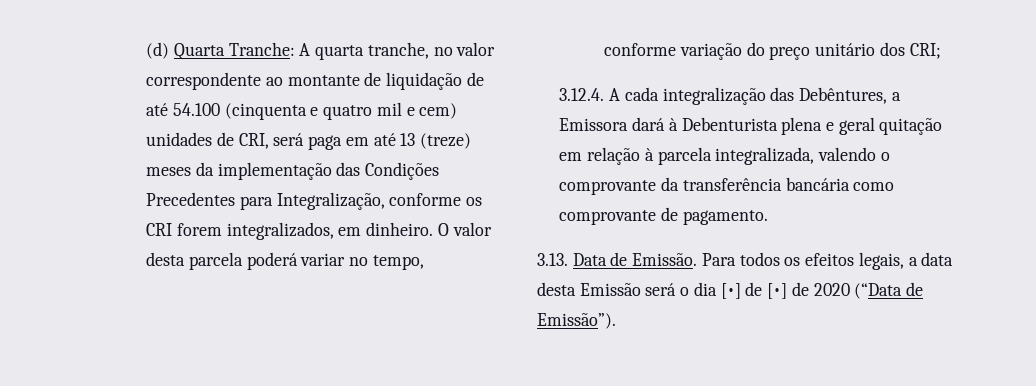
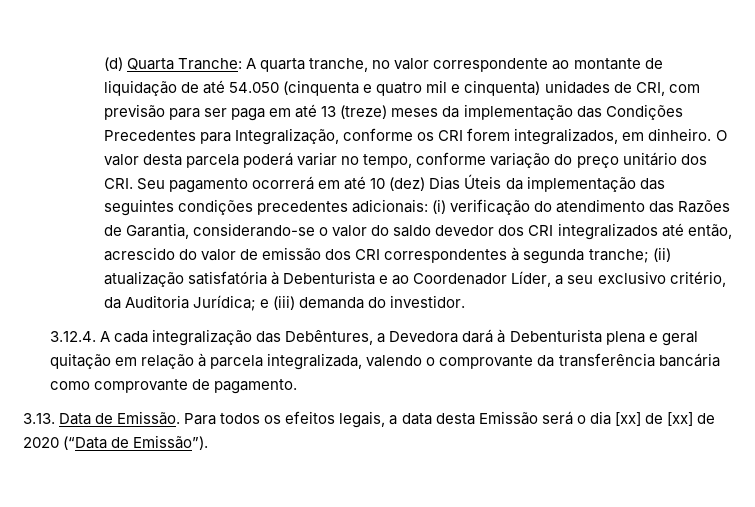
[172,103,220,116] 54.100 -> [229,82,280,93] 54.050
[419,103,458,119] cem) -> [464,80,541,96] cinquenta)
[273,133,305,146] será -> [668,84,700,93] [104,104,228,120] com previsão para ser
[909,43,941,59] CRI; -> [104,174,665,193] [104,199,731,216] [104,223,732,240] [104,247,671,264] [104,271,726,287] [104,295,466,311] CRI. Seu pagamento ocorrerá em até 10 (dez) Dias Úteis da implementação das seguintes condições precedentes adicionais: (i) verificação do atendimento das Razões de Garantia, considerando-se o valor do saldo devedor dos CRI integralizados até então, acrescido do valor de emissão dos CRI correspondentes à segunda tranche; (ii) atualização satisfatória à Debenturista e ao Coordenador Líder, a seu exclusivo critério, da Auditoria Jurídica; e (iii) demanda do investidor.
[559,118,629,131] Emissora -> [389,331,459,343] Devedora
[720,282,788,299] [•] de [•] -> [614,412,693,426] [xx] de [xx]

